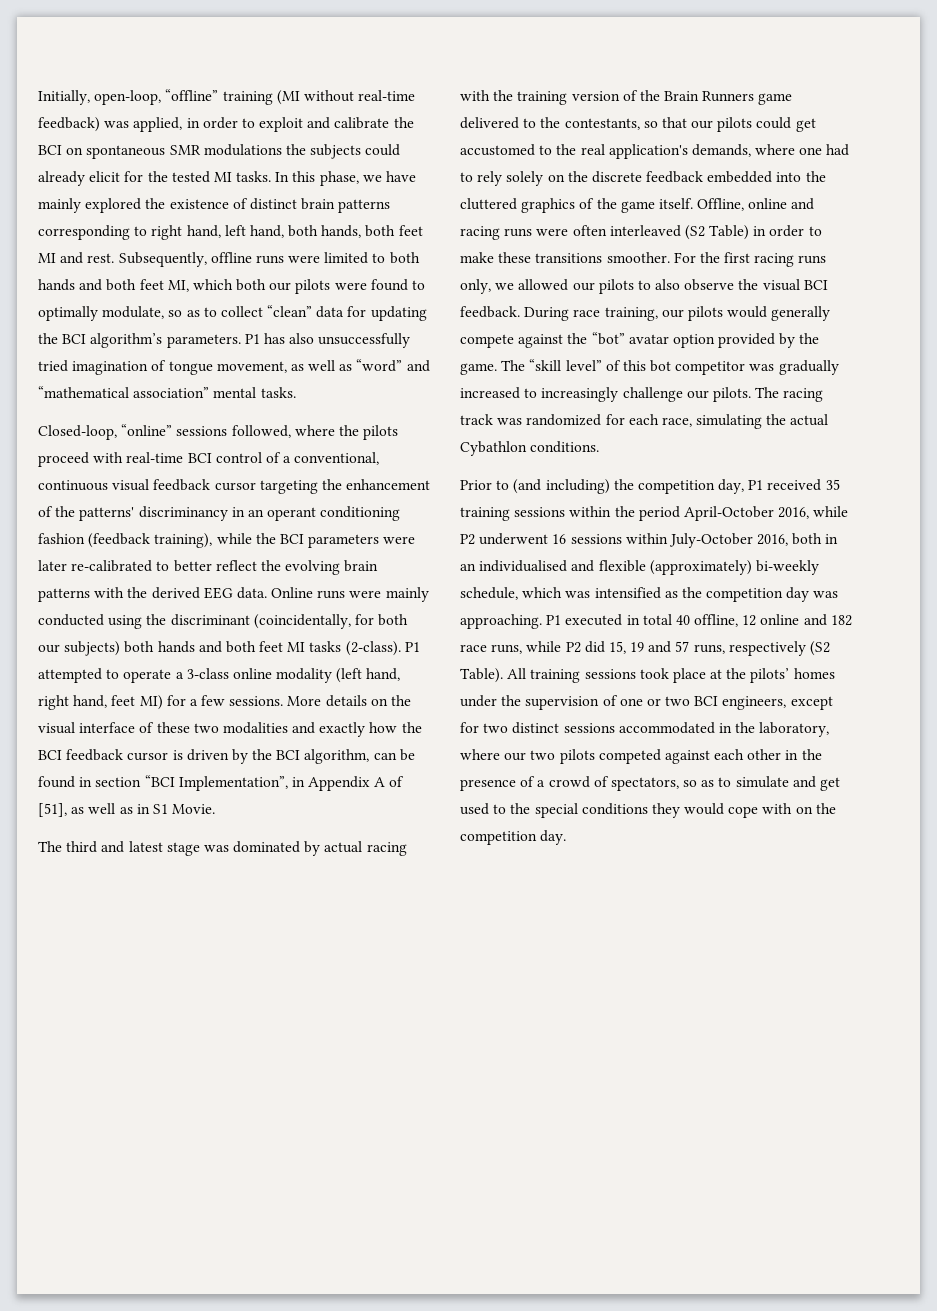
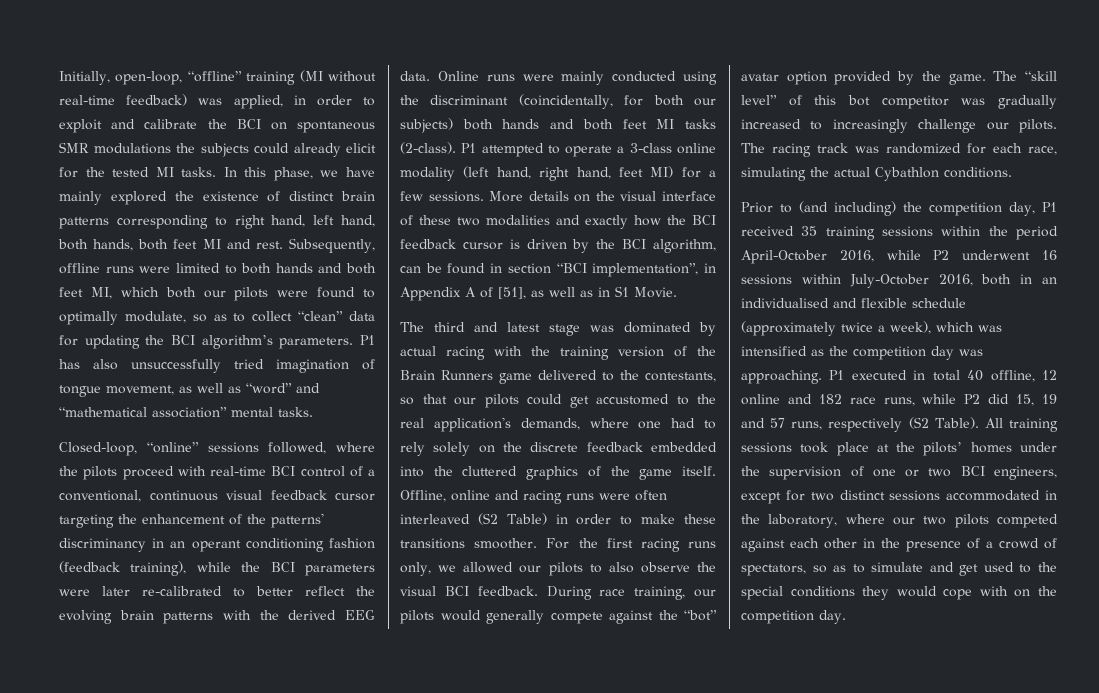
[178,776,288,791] Implementation”, -> [592,263,699,277] implementation”,
[649,560,819,575] [460,587,518,600] (approximately) bi-weekly schedule, -> [912,298,966,308] [741,321,931,336] schedule (approximately twice a week),

